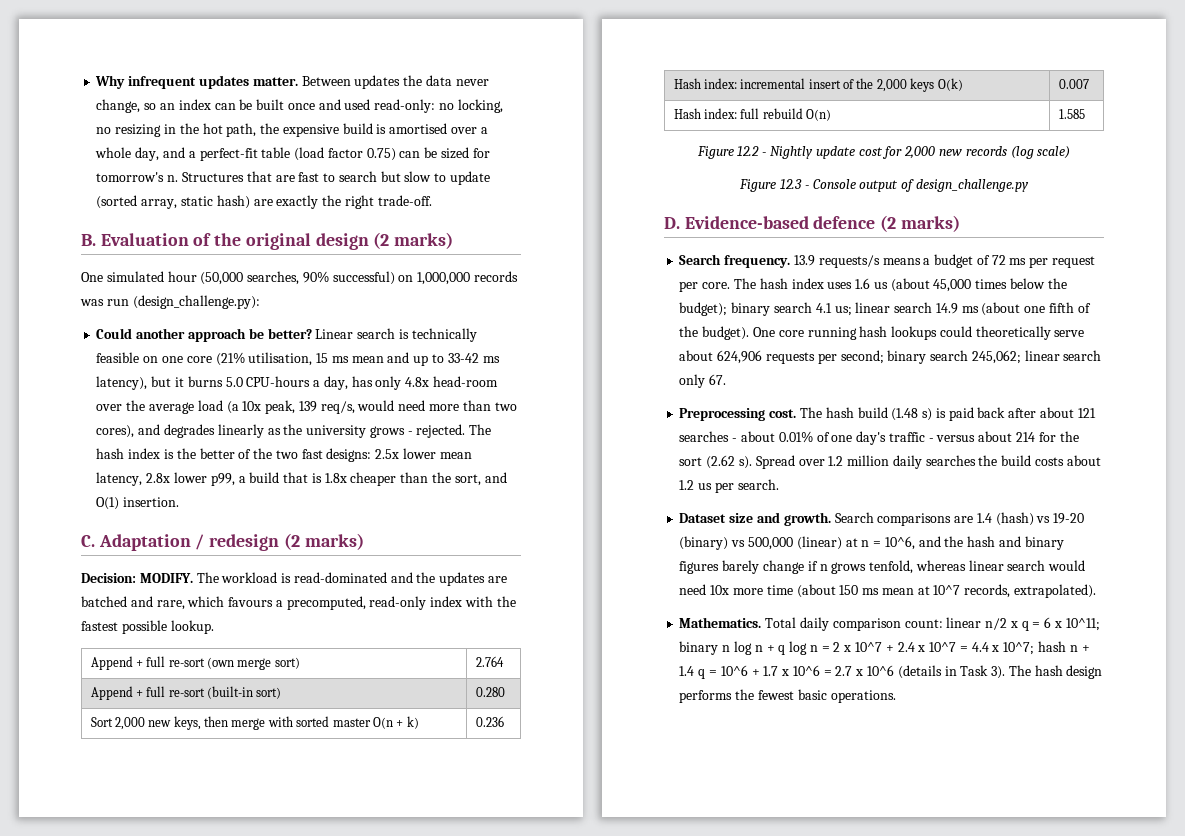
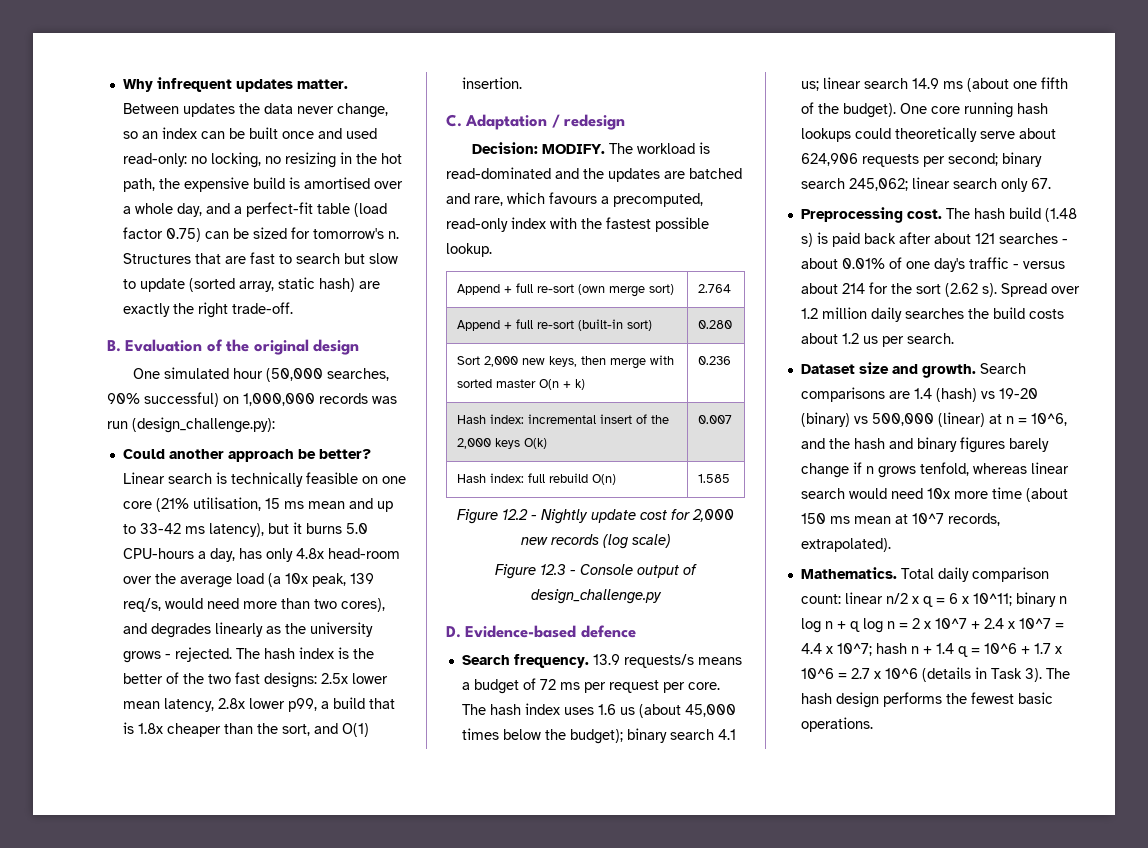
[373,232,454,249] (2 marks) -> (360, 347) none
[283,533,364,550] (2 marks) -> (626, 122) none
[880,215,960,232] (2 marks) -> (636, 631) none

